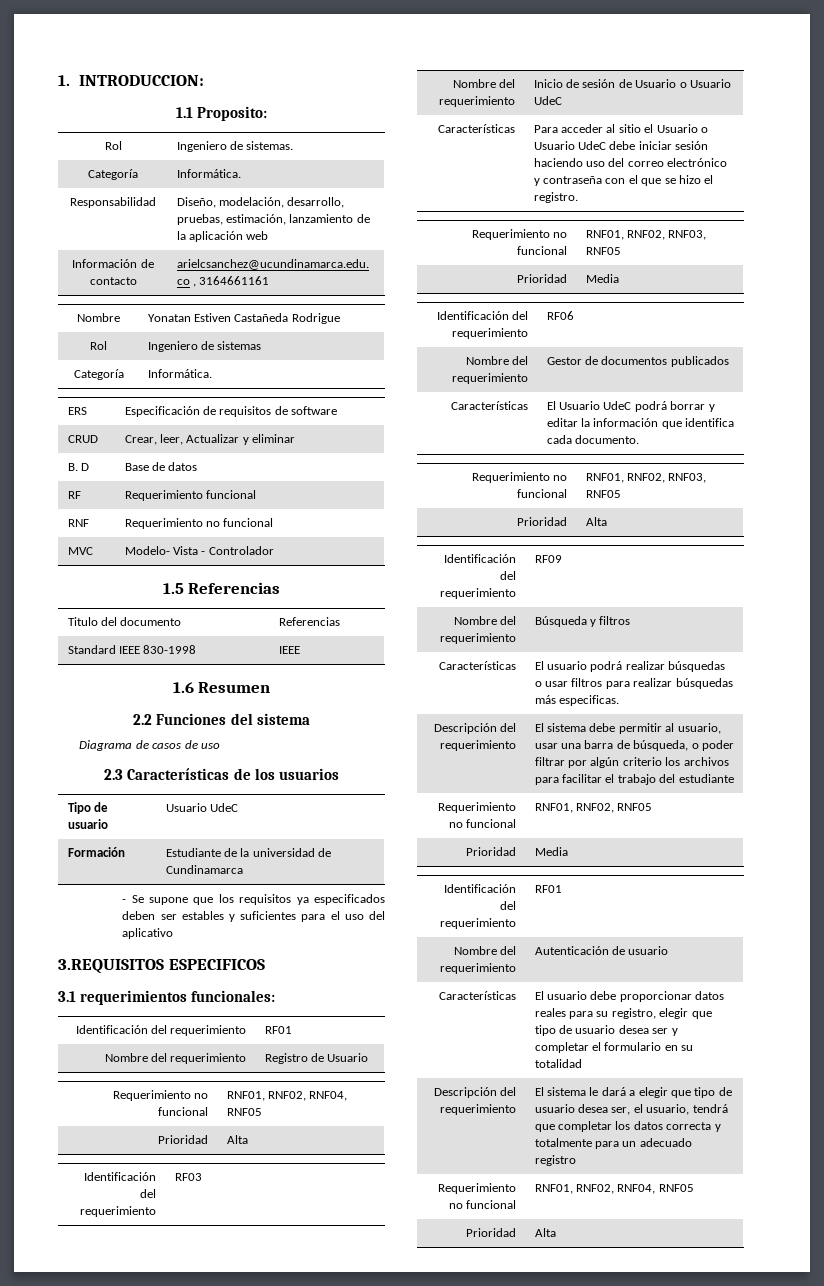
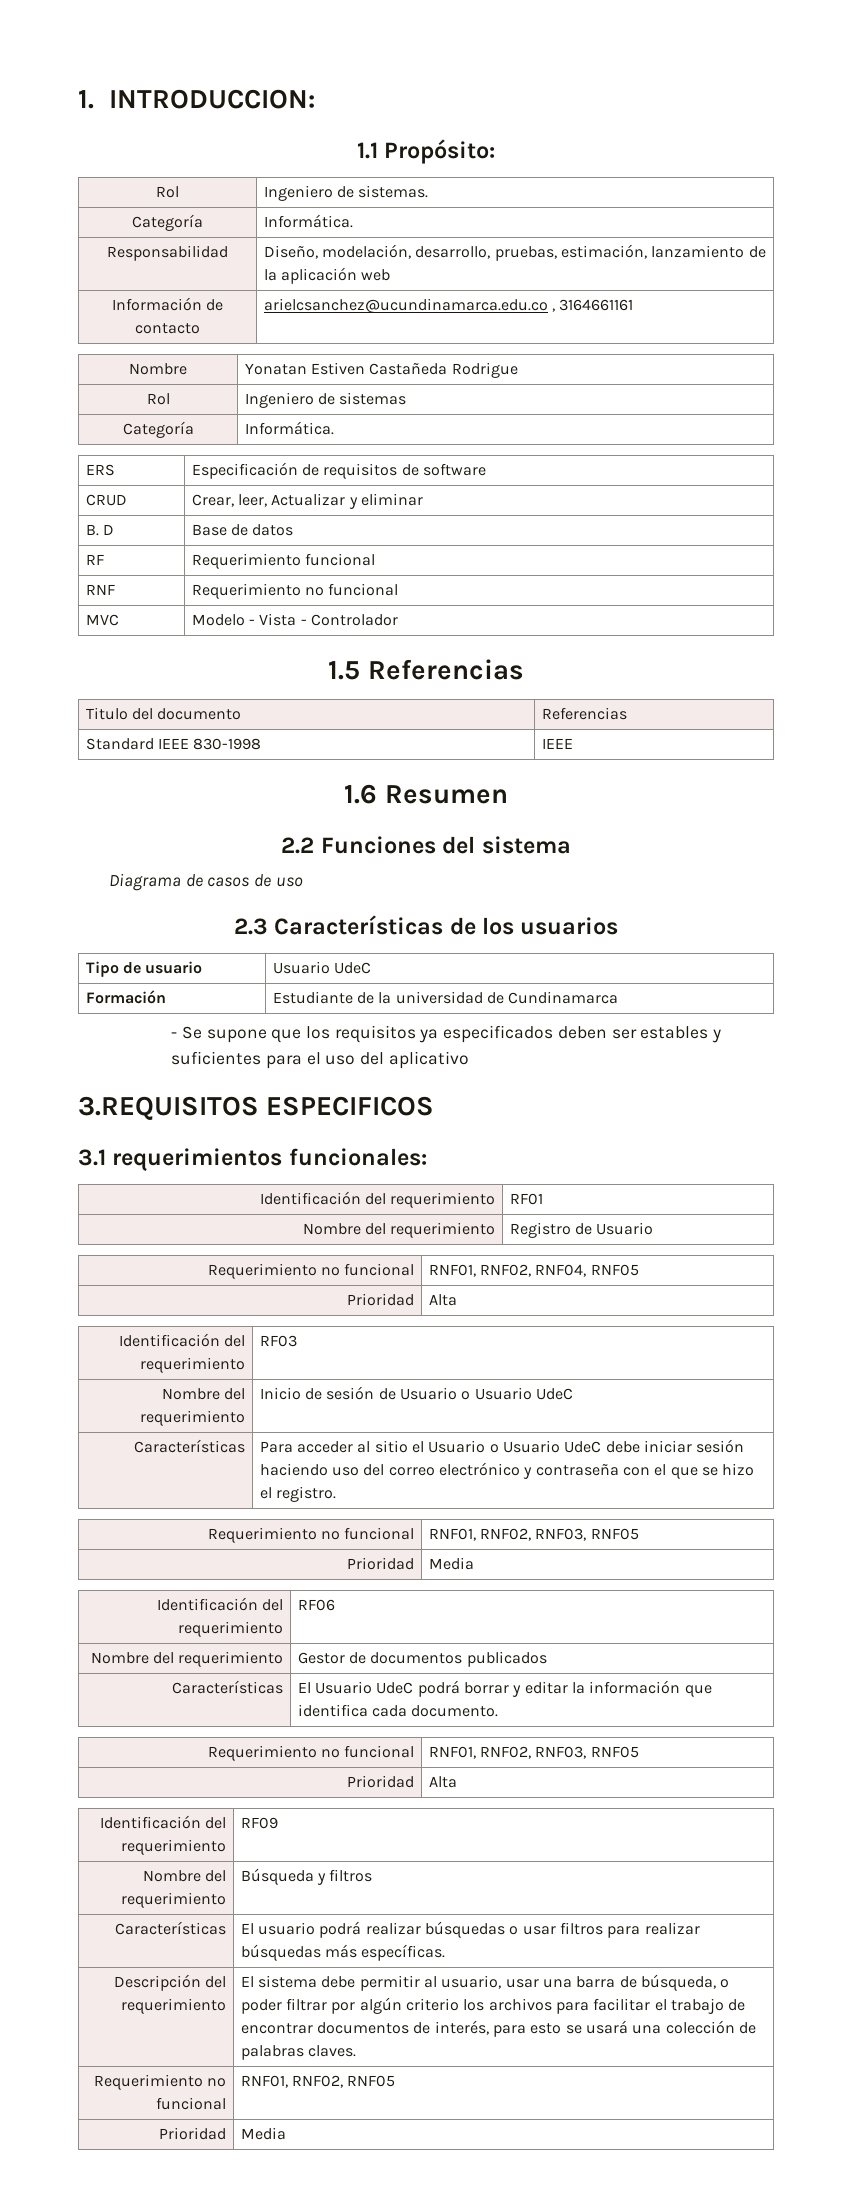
[197,106,268,121] Proposito: -> [384,139,496,164] Propósito:
[124,546,170,555] Modelo- -> [191,614,256,626] Modelo -
[559,695,620,706] especificas. -> [361,1944,446,1961] específicas.
[659,774,734,783] del estudiante -> [728,1999,746,2011] [240,2020,756,2037] [240,2045,357,2060] de encontrar documentos de interés, para esto se usará una colección de palabras claves.
[444,884,517,893] [500,901,517,910] [440,918,517,929] [534,885,562,893] [453,946,517,955] [440,963,517,974] [534,946,669,955] [439,991,517,1000] [534,991,725,1002] [534,1008,712,1019] [534,1025,678,1036] [534,1042,694,1053] [534,1059,582,1068] [433,1087,517,1098] [440,1104,517,1115] [534,1087,732,1098] [534,1104,728,1115] [534,1121,721,1132] [534,1138,692,1149] [534,1155,576,1166] [438,1183,517,1194] [448,1200,517,1209] [534,1184,694,1194] [466,1228,517,1237] [534,1228,556,1237] // Identificación del requerimiento | RF01 // Nombre del requerimiento | Autenticación de usuario // Características | El usuario debe proporcionar datos reales para su registro, elegir que tipo de usuario desea ser y completar el formulario en su totalidad // Descripción del requerimiento | El sistema le dará a elegir que tipo de usuario desea ser, el usuario, tendrá que completar los datos correcta y totalmente para un adecuado registro // Requerimiento no funcional | RNF01, RNF02, RNF04, RNF05 // Prioridad | Alta -> (286, 2133) none

